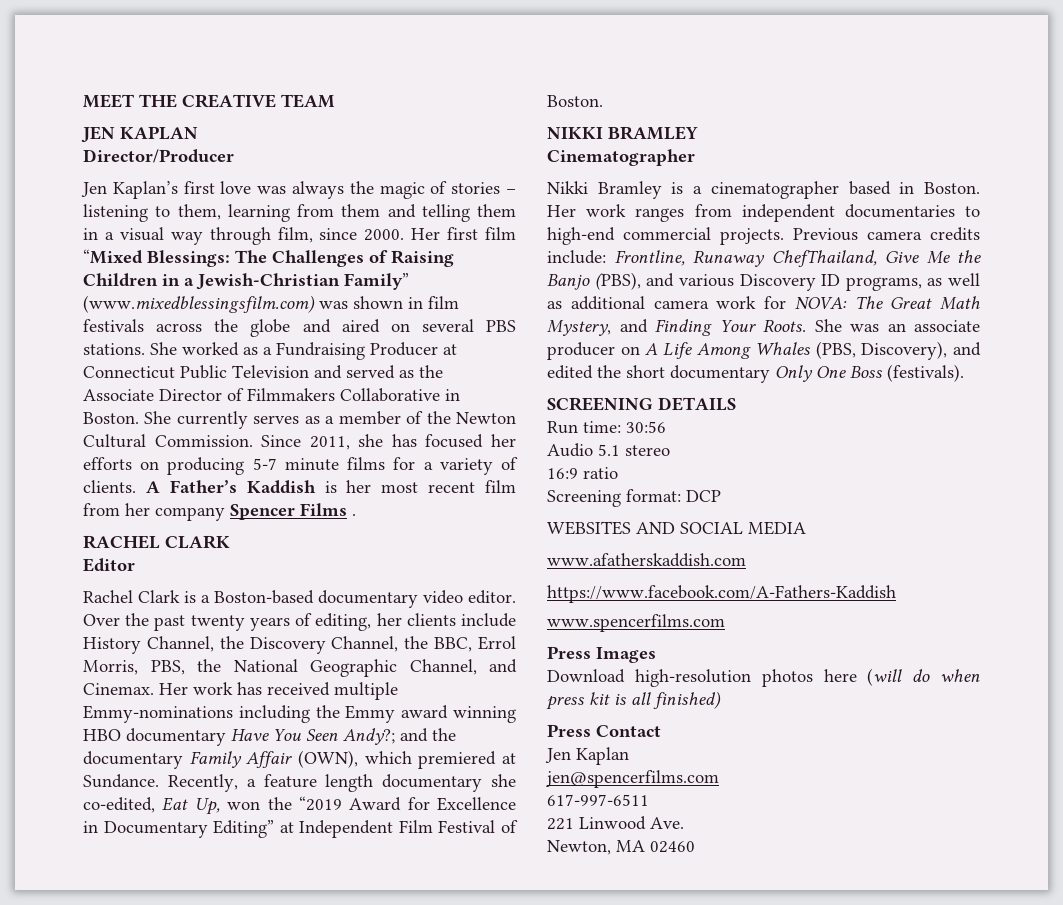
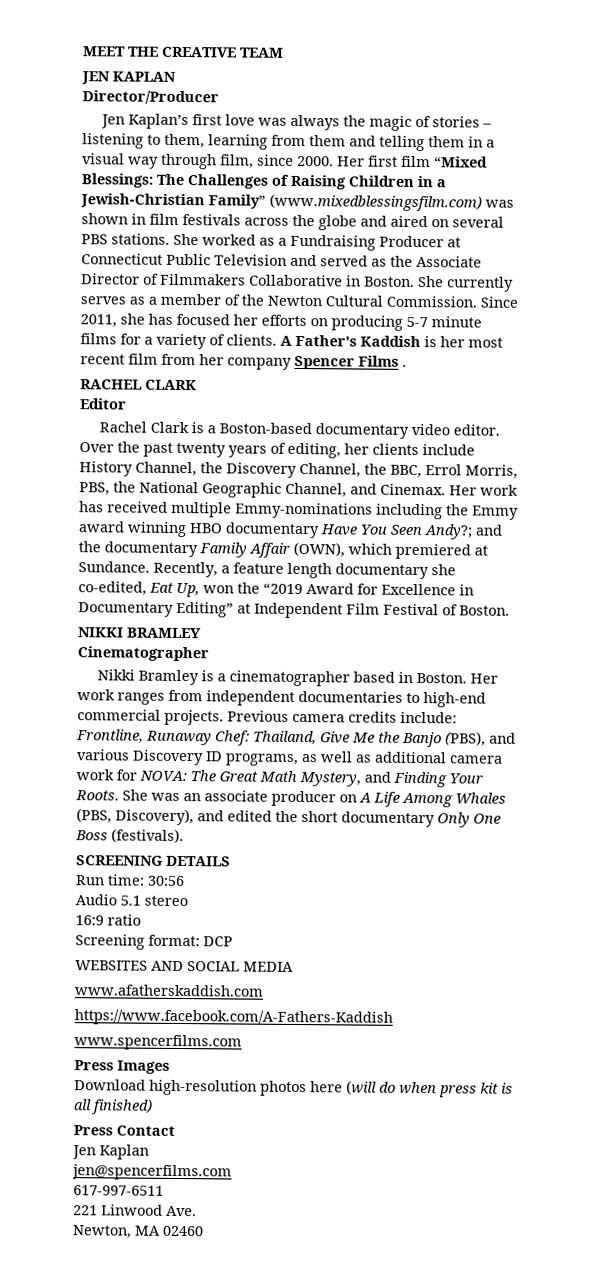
[771,250,877,267] ChefThailand, -> [215,730,317,746] Chef: Thailand,

